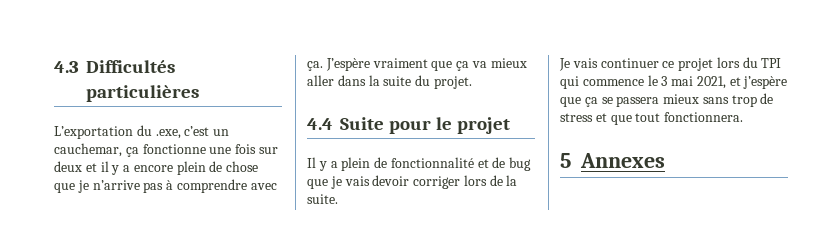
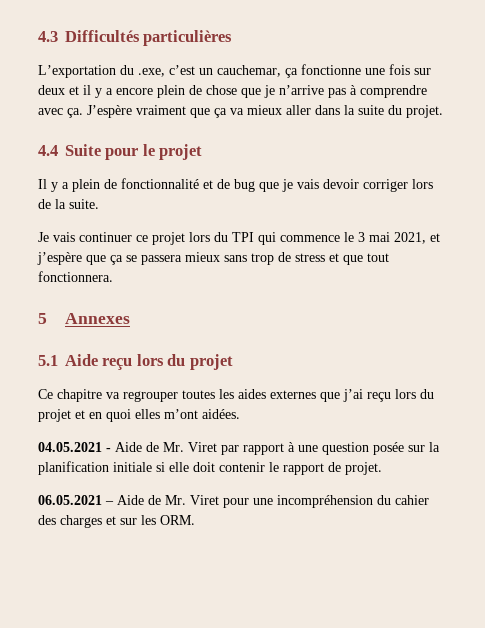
(665, 160) none -> [38,354,233,370] [38,389,434,402] [38,409,240,422] [38,442,440,455] [38,461,382,475] [38,495,429,508] [38,515,195,528] // 5.1 Aide reçu lors du projet // Ce chapitre va regrouper toutes les aides externes que j’ai reçu lors du projet et en quoi elles m’ont aidées. // 04.05.2021 - Aide de Mr. Viret par rapport à une question posée sur la planification initiale si elle doit contenir le rapport de projet. // 06.05.2021 – Aide de Mr. Viret pour une incompréhension du cahier des charges et sur les ORM.

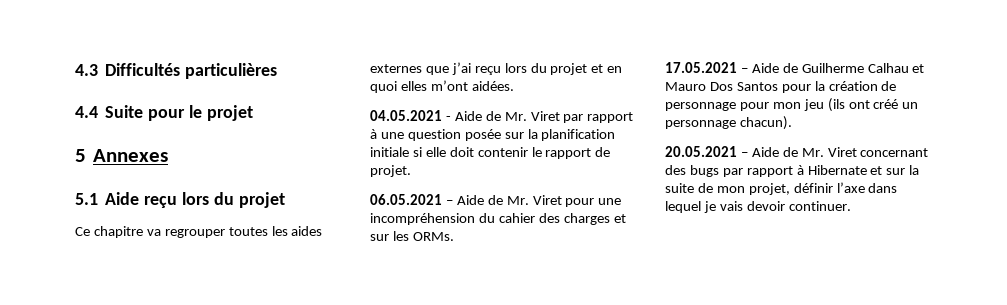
[38,64,431,78] [38,85,427,98] [38,105,443,118] // L’exportation du .exe, c’est un cauchemar, ça fonctionne une fois sur deux et il y a encore plein de chose que je n’arrive pas à comprendre avec ça. J’espère vraiment que ça va mieux aller dans la suite du projet. -> (278, 71) none
[38,178,433,192] [38,199,99,209] [38,232,440,245] [37,252,389,265] [38,271,113,282] // Il y a plein de fonctionnalité et de bug que je vais devoir corriger lors de la suite. // Je vais continuer ce projet lors du TPI qui commence le 3 mai 2021, et j’espère que ça se passera mieux sans trop de stress et que tout fonctionnera. -> (253, 113) none
[160,515,195,525] ORM. -> [412,232,454,241] [665,62,925,73] [665,81,897,93] [665,98,919,112] [665,116,792,130] [665,146,929,157] [665,165,920,177] [665,182,898,195] [665,201,851,213] ORMs. // 17.05.2021 – Aide de Guilherme Calhau et Mauro Dos Santos pour la création de personnage pour mon jeu (ils ont créé un personnage chacun). // 20.05.2021 – Aide de Mr. Viret concernant des bugs par rapport à Hibernate et sur la suite de mon projet, définir l’axe dans lequel je vais devoir continuer.

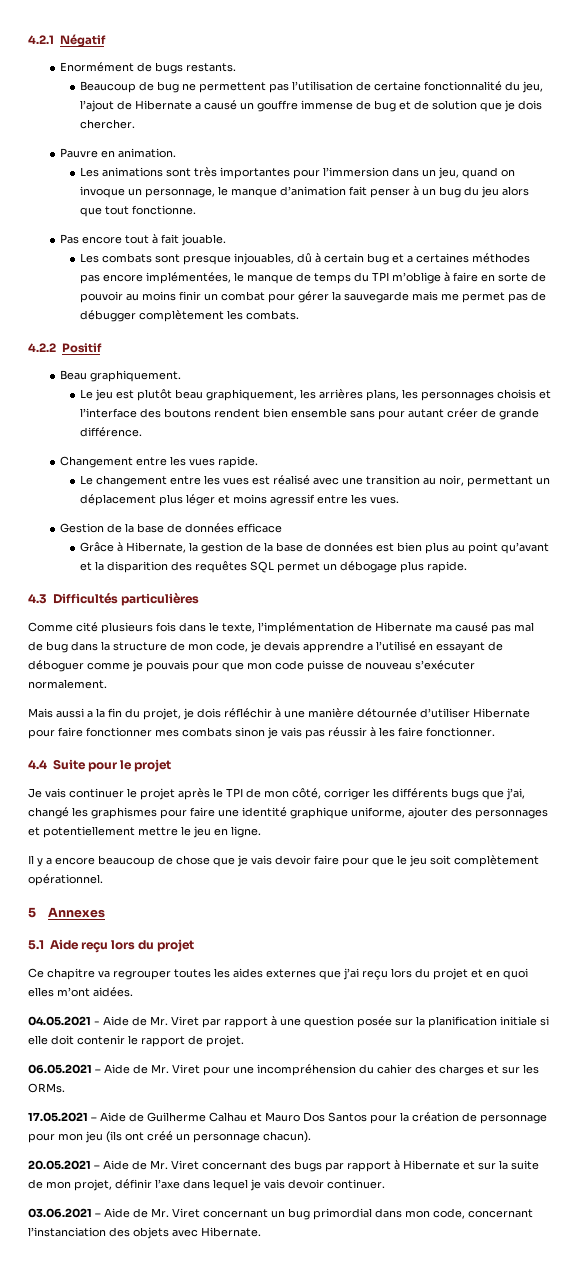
[75,63,278,79] 4.3 Difficultés particulières -> [28,34,106,47] [60,62,237,74] [79,81,543,93] [79,100,542,112] [79,119,135,129] [60,148,177,158] [79,167,515,179] [79,186,529,198] [79,205,196,217] [60,234,227,246] [79,253,530,265] [79,272,546,284] [79,291,546,303] [79,310,299,322] [28,343,102,353] [60,370,182,382] [79,389,551,401] [79,408,539,420] [79,427,142,437] [60,456,259,468] [79,475,550,487] [79,494,399,506] [60,523,283,533] [79,542,549,554] [79,561,467,573] [28,593,199,606] [28,622,534,634] [28,641,503,653] [28,660,475,672] [28,679,107,689] [28,708,530,720] [28,727,495,739] 4.2.1 Négatif // Enormément de bugs restants. // Beaucoup de bug ne permettent pas l’utilisation de certaine fonctionnalité du jeu, l’ajout de Hibernate a causé un gouffre immense de bug et de solution que je dois chercher. // Pauvre en animation. // Les animations sont très importantes pour l’immersion dans un jeu, quand on invoque un personnage, le manque d’animation fait penser à un bug du jeu alors que tout fonctionne. // Pas encore tout à fait jouable. // Les combats sont presque injouables, dû à certain bug et a certaines méthodes pas encore implémentées, le manque de temps du TPI m’oblige à faire en sorte de pouvoir au moins finir un combat pour gérer la sauvegarde mais me permet pas de débugger complètement les combats. // 4.2.2 Positif // Beau graphiquement. // Le jeu est plutôt beau graphiquement, les arrières plans, les personnages choisis et l’interface des boutons rendent bien ensemble sans pour autant créer de grande différence. // Changement entre les vues rapide. // Le changement entre les vues est réalisé avec une transition au noir, permettant un déplacement plus léger et moins agressif entre les vues. // Gestion de la base de données efficace // Grâce à Hibernate, la gestion de la base de données est bien plus au point qu’avant et la disparition des requêtes SQL permet un débogage plus rapide. // 4.3 Difficultés particulières // Comme cité plusieurs fois dans le texte, l’implémentation de Hibernate ma causé pas mal de bug dans la structure de mon code, je devais apprendre a l’utilisé en essayant de déboguer comme je pouvais pour que mon code puisse de nouveau s’exécuter normalement. // Mais aussi a la fin du projet, je dois réfléchir à une manière détournée d’utiliser Hibernate pour faire fonctionner mes combats sinon je vais pas réussir à les faire fonctionner.
(253, 113) none -> [28,788,525,800] [28,807,548,819] [28,826,261,838] [28,855,539,867] [28,874,103,886] // Je vais continuer le projet après le TPI de mon côté, corriger les différents bugs que j’ai, changé les graphismes pour faire une identité graphique uniforme, ajouter des personnages et potentiellement mettre le jeu en ligne. // Il y a encore beaucoup de chose que je vais devoir faire pour que le jeu soit complètement opérationnel.
(851, 206) none -> [28,1208,533,1220] [28,1227,261,1239] // 03.06.2021 – Aide de Mr. Viret concernant un bug primordial dans mon code, concernant l’instanciation des objets avec Hibernate.

